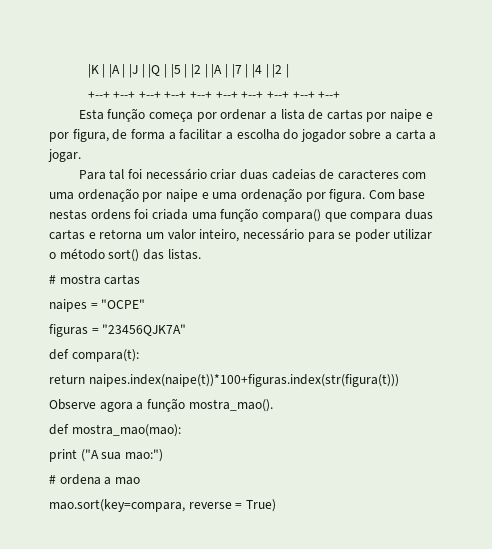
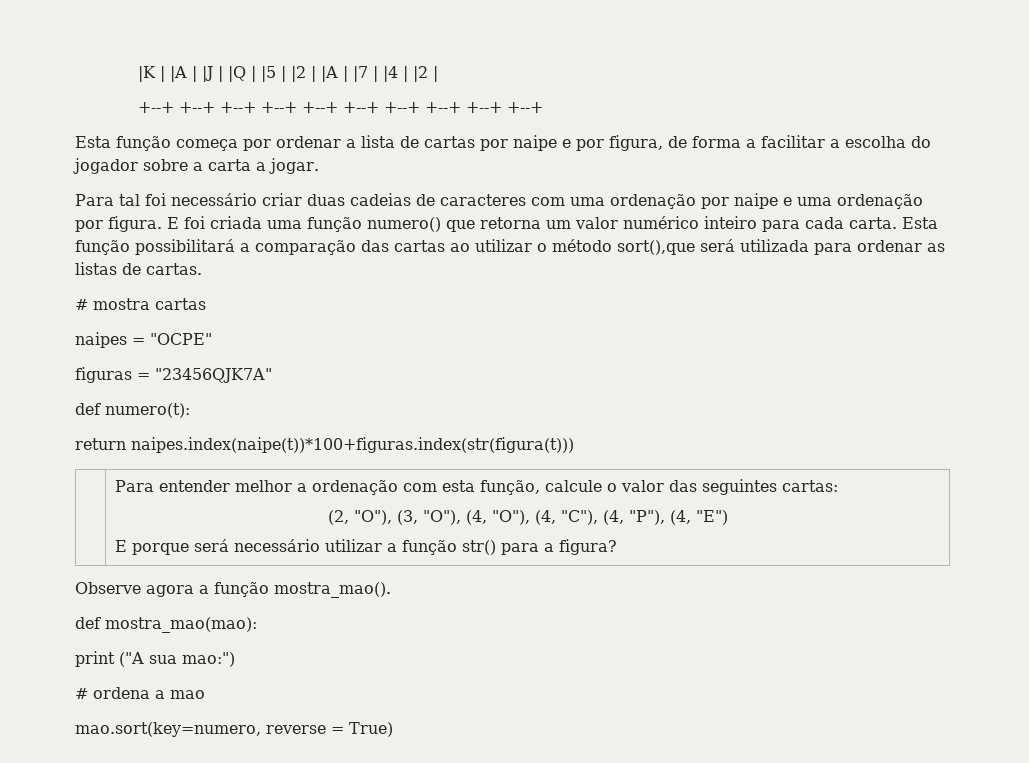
[368,189,426,200] [49,208,433,222] [49,228,433,242] [49,248,201,262] Com base nestas ordens foi criada uma função compara() que compara duas cartas e retorna um valor inteiro, necessário para se poder utilizar o método sort() das listas. -> [167,216,938,232] [75,239,945,255] [75,262,202,275] E foi criada uma função numero() que retorna um valor numérico inteiro para cada carta. Esta função possibilitará a comparação das cartas ao utilizar o método sort(),que será utilizada para ordenar as listas de cartas.
[71,349,139,362] compara(t): -> [105,403,190,418] numero(t):
(399, 380) none -> [114,479,838,495] [327,510,728,525] [114,539,617,555] // | Para entender melhor a ordenação com esta função, calcule o valor das seguintes cartas: // (2, "O"), (3, "O"), (4, "O"), (4, "C"), (4, "P"), (4, "E") // E porque será necessário utilizar a função str() para a figura?
[49,499,185,512] mao.sort(key=compara, -> [75,722,261,737] mao.sort(key=numero,

